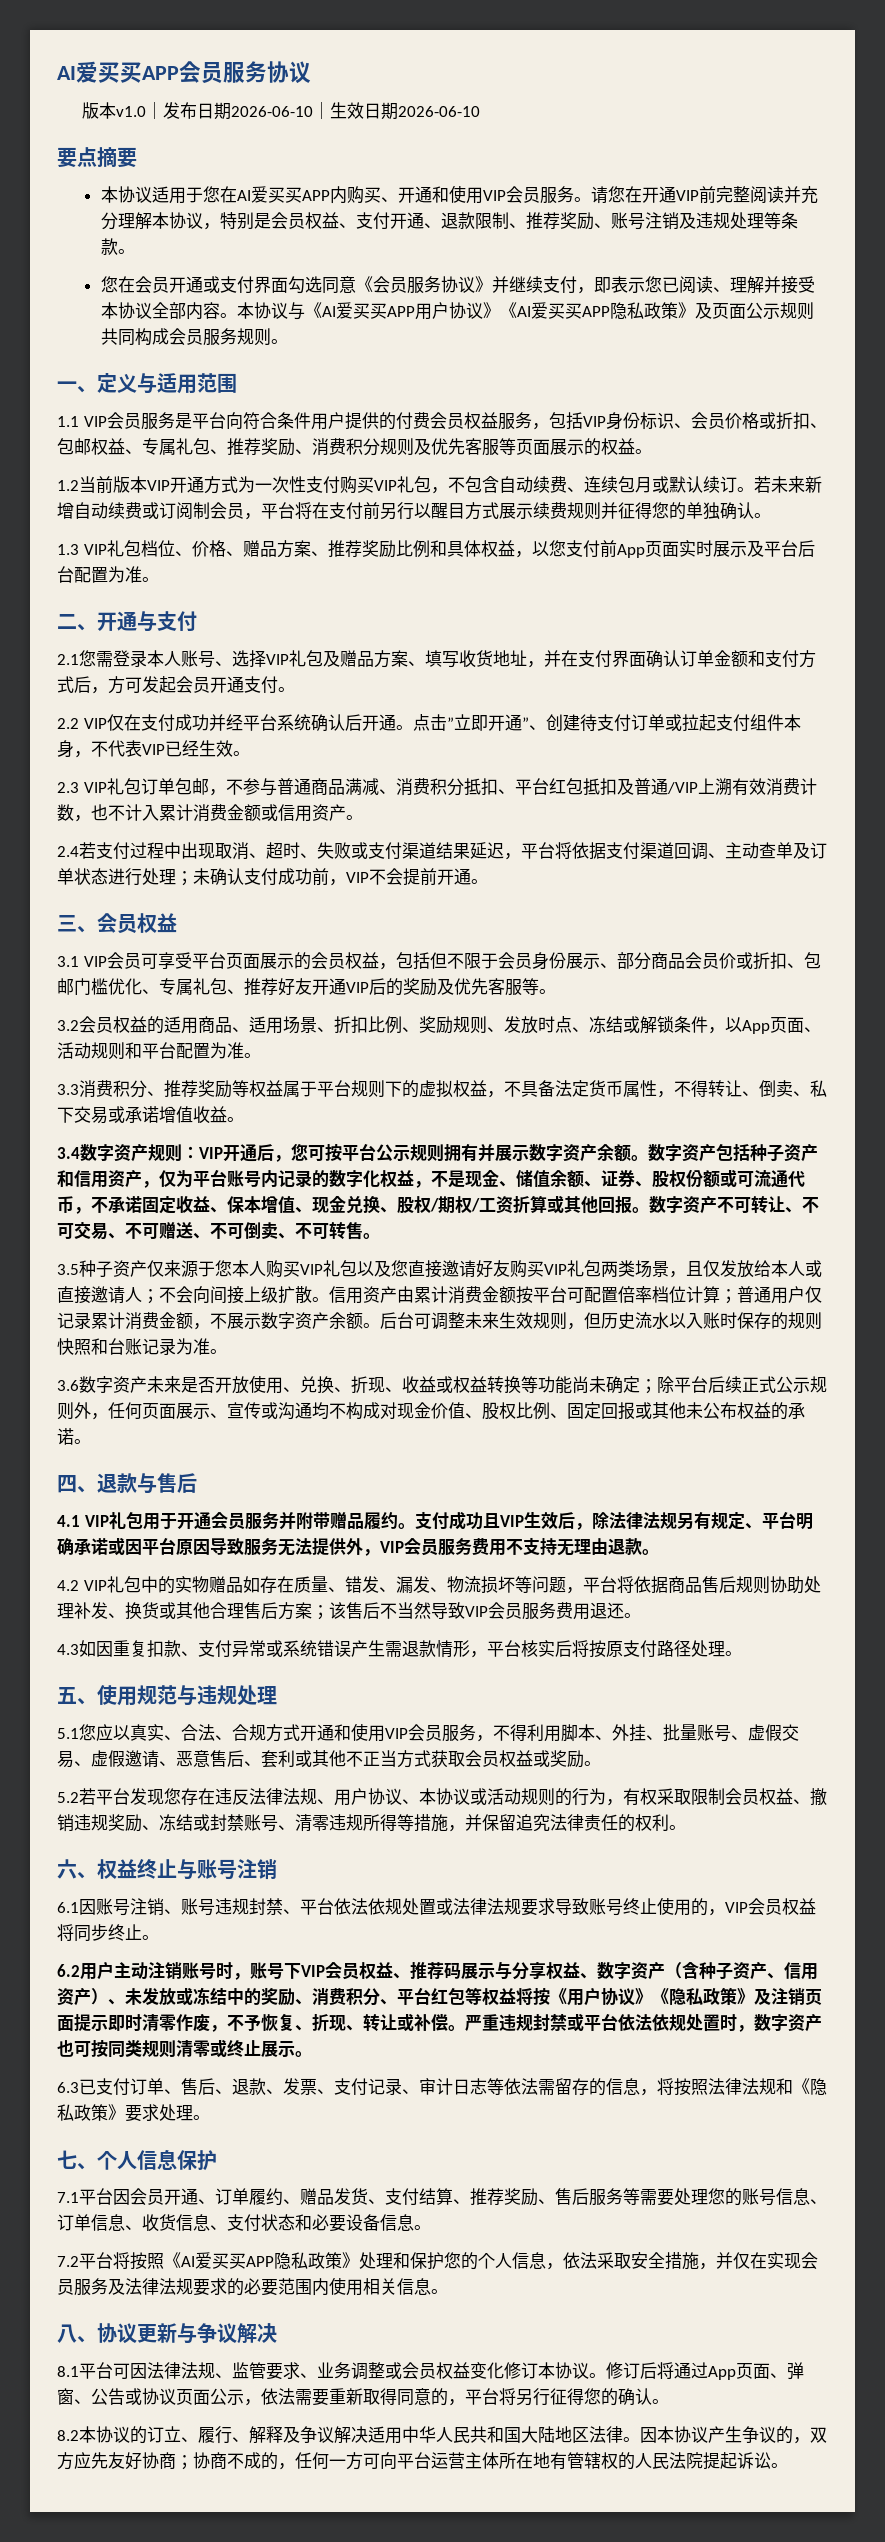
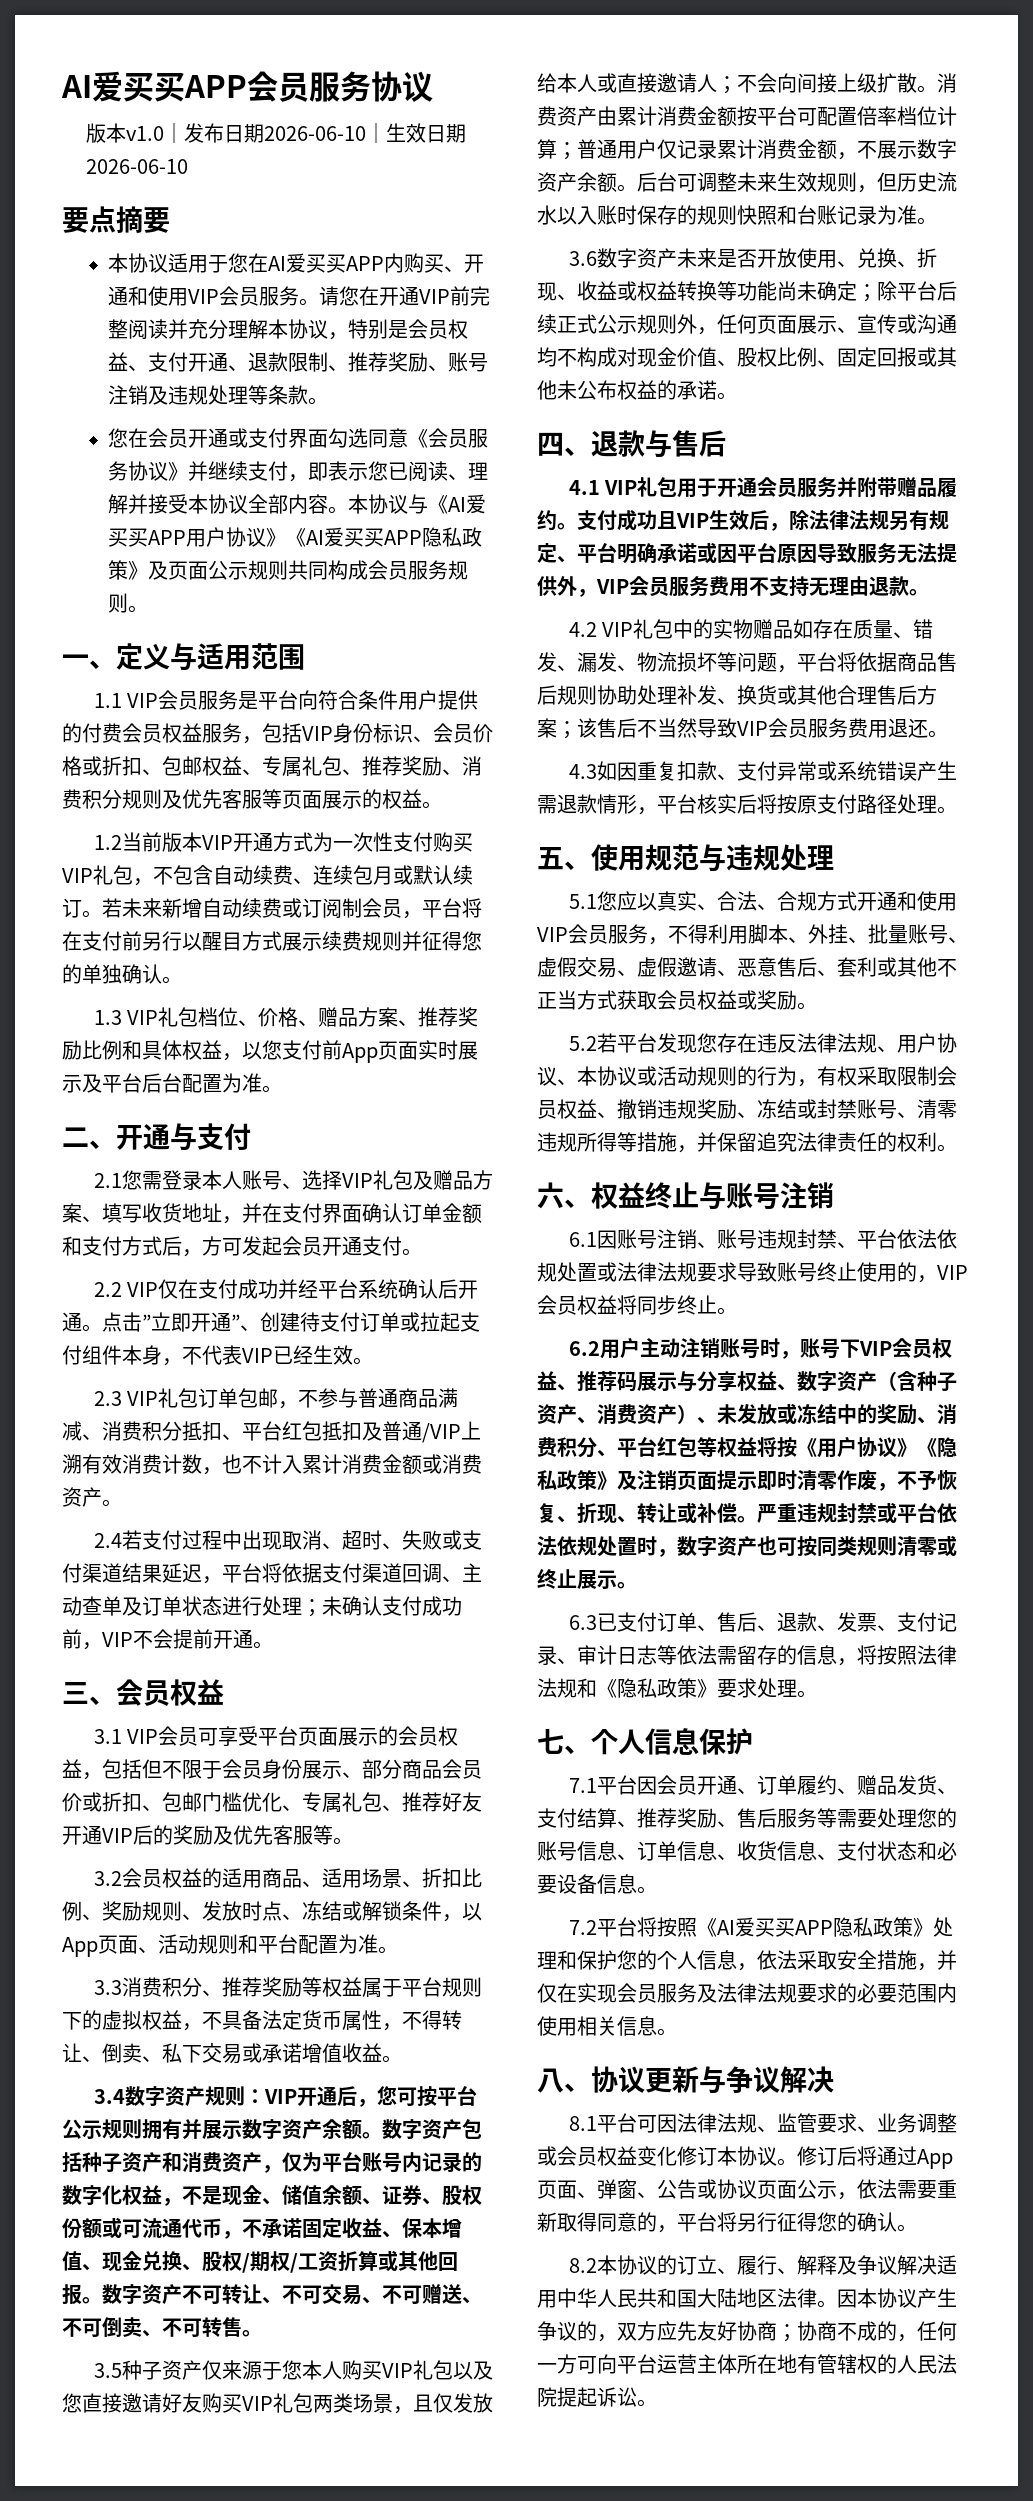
[278,804,312,822] 信用 -> [442,1454,482,1474] 消费
[74,1170,108,1188] 信用 -> [182,2152,222,2173] 消费
[329,1286,363,1304] 信用 -> [937,73,957,93] [537,106,557,126] 消费
[784,1962,818,1980] 信用 -> [597,1404,637,1425] 消费

